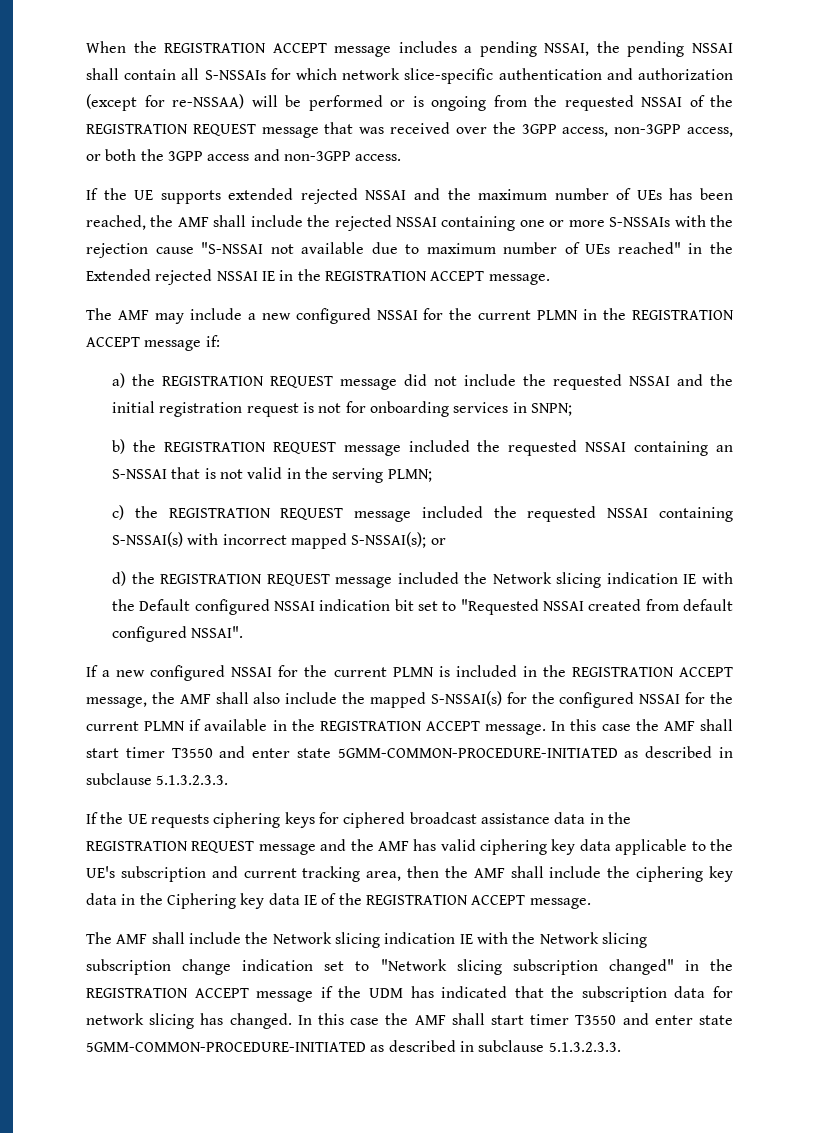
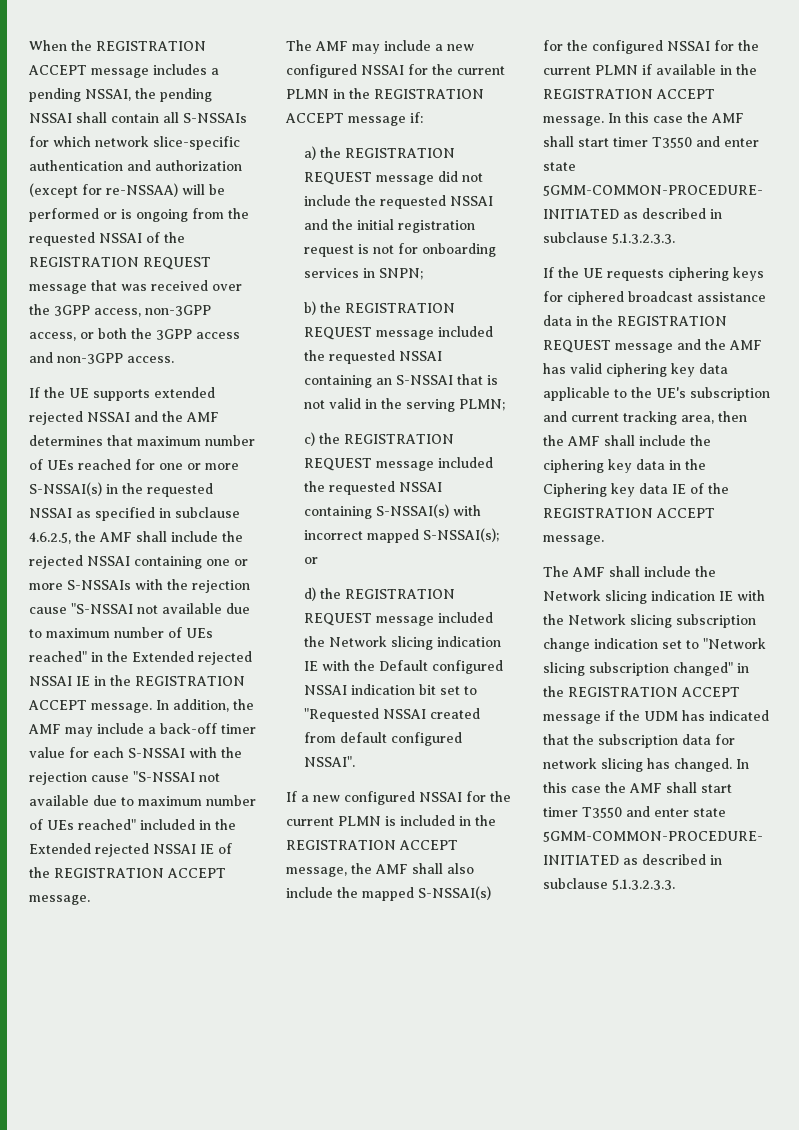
[478,188,733,200] [86,215,146,230] maximum number of UEs has been reached, -> [186,412,219,422] [29,435,255,446] [29,459,239,470] [29,482,213,497] [29,507,240,521] [29,532,71,544] AMF determines that maximum number of UEs reached for one or more S-NSSAI(s) in the requested NSSAI as specified in subclause 4.6.2.5,
(550, 279) none -> [156,699,254,712] [28,723,256,737] [29,747,242,758] [29,771,220,785] [29,795,256,806] [29,819,236,830] [29,843,232,857] [29,867,226,878] [29,895,90,905] In addition, the AMF may include a back-off timer value for each S-NSSAI with the rejection cause "S-NSSAI not available due to maximum number of UEs reached" included in the Extended rejected NSSAI IE of the REGISTRATION ACCEPT message.

